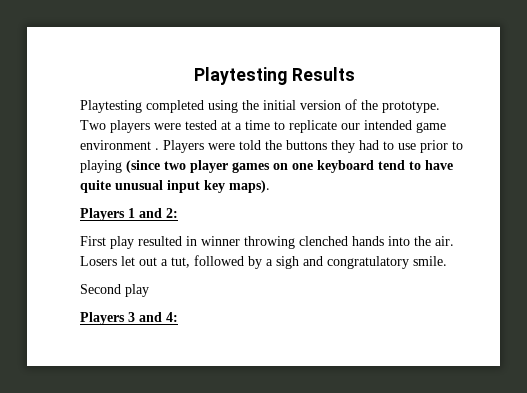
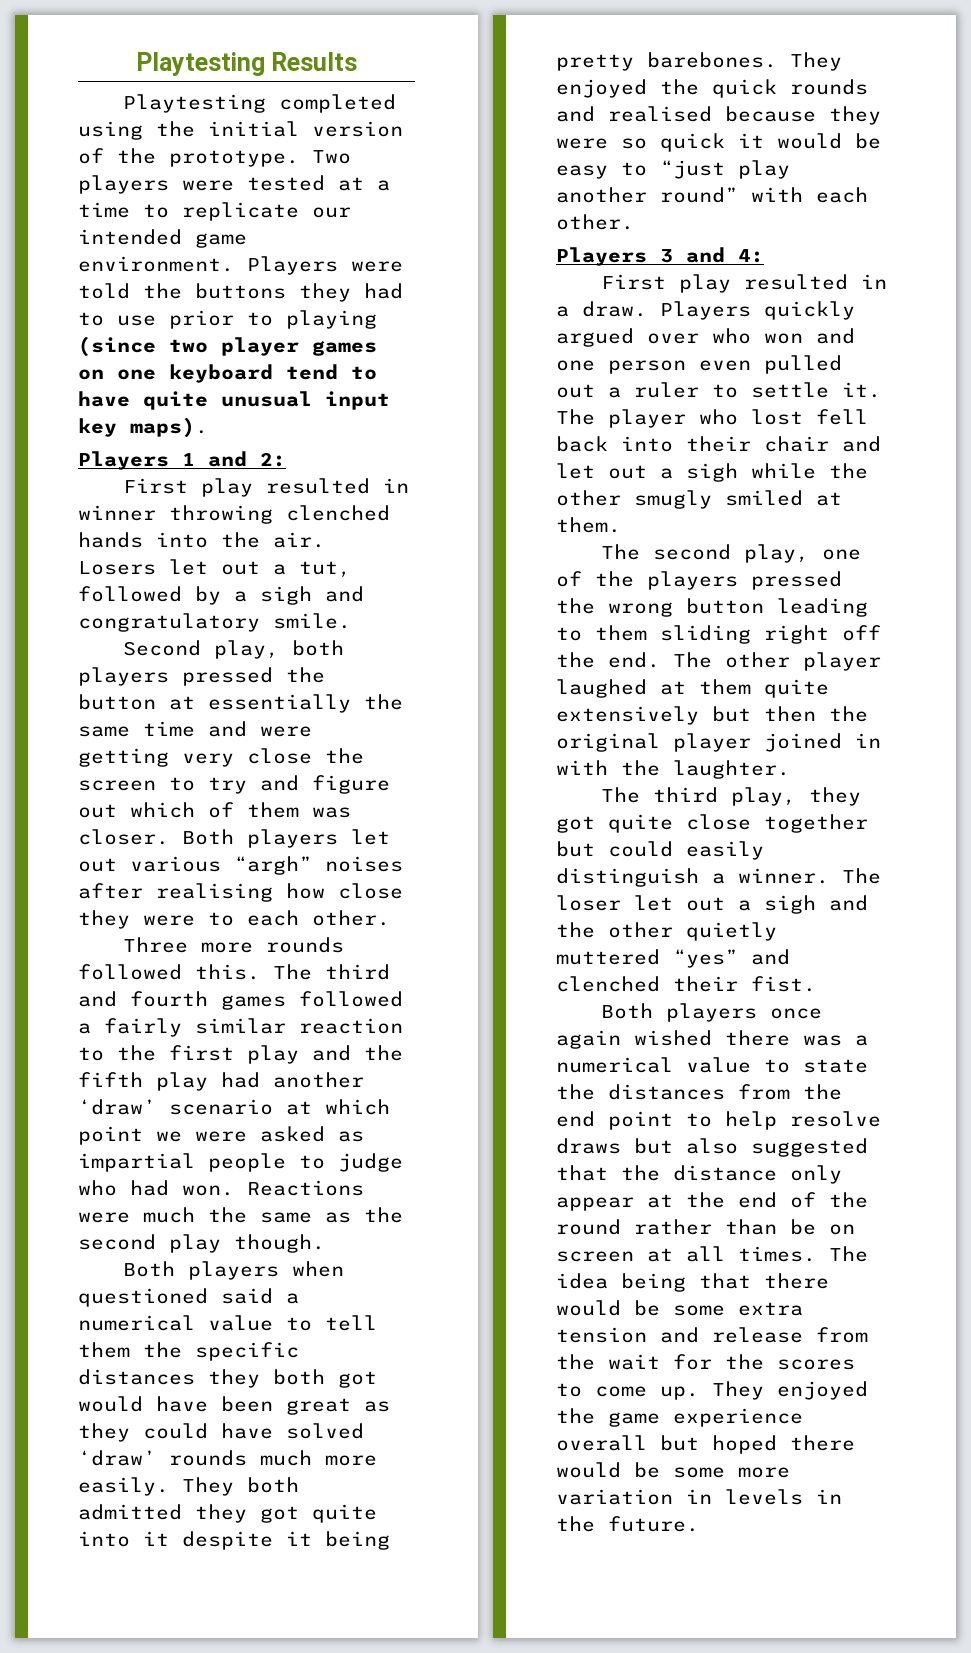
[80,140,159,150] environment . -> [78,256,234,272] environment.
[125,284,149,297] [80,312,178,325] play // Players 3 and 4: -> [214,640,345,659] [78,667,325,686] [78,694,403,713] [78,721,312,737] [78,748,364,767] [78,775,390,794] [78,802,351,818] [78,829,390,848] [78,856,403,875] [78,883,403,902] [78,910,390,929] [123,937,345,953] [78,964,390,980] [78,991,403,1010] [78,1018,403,1037] [78,1045,403,1064] [78,1072,364,1091] [78,1099,390,1115] [78,1126,364,1145] [78,1153,403,1172] [78,1180,364,1196] [78,1207,403,1223] [78,1234,325,1253] [123,1261,345,1280] [78,1288,299,1307] [78,1315,377,1331] [78,1342,299,1361] [78,1369,377,1388] [78,1396,390,1415] [78,1423,364,1442] [78,1450,377,1466] [78,1477,299,1496] [78,1504,377,1523] [78,1531,390,1550] [556,52,842,71] [556,79,868,98] [556,106,881,125] [556,133,881,152] [556,160,790,179] [556,187,868,203] [556,214,634,230] [556,247,764,266] [601,274,888,293] [556,301,855,320] [556,328,855,347] [556,355,842,374] [556,382,881,398] [556,409,868,428] [556,436,881,452] [556,463,868,482] [556,490,842,509] [556,517,621,533] [601,544,862,563] [556,571,842,590] [556,598,868,617] [556,625,881,644] [556,652,881,671] [556,679,829,698] [556,706,868,725] [556,733,881,752] [556,760,790,779] [601,787,862,806] [556,814,868,833] [556,841,764,860] [556,868,881,887] [556,895,868,914] [556,922,777,941] [556,949,790,968] [556,976,816,992] [601,1003,823,1022] [556,1030,868,1049] [556,1057,868,1073] [556,1084,842,1100] [556,1111,881,1130] [556,1138,868,1157] [556,1165,842,1184] [556,1192,868,1211] [556,1219,855,1235] [556,1246,868,1262] [556,1273,829,1292] [556,1300,803,1316] [556,1327,868,1343] [556,1354,855,1370] [556,1381,868,1400] [556,1408,803,1427] [556,1435,855,1454] [556,1462,790,1478] [556,1489,842,1505] [556,1516,699,1532] play, both players pressed the button at essentially the same time and were getting very close the screen to try and figure out which of them was closer. Both players let out various “argh” noises after realising how close they were to each other. // Three more rounds followed this. The third and fourth games followed a fairly similar reaction to the first play and the fifth play had another ‘draw’ scenario at which point we were asked as impartial people to judge who had won. Reactions were much the same as the second play though. // Both players when questioned said a numerical value to tell them the specific distances they both got would have been great as they could have solved ‘draw’ rounds much more easily. They both admitted they got quite into it despite it being pretty barebones. They enjoyed the quick rounds and realised because they were so quick it would be easy to “just play another round” with each other. // Players 3 and 4: // First play resulted in a draw. Players quickly argued over who won and one person even pulled out a ruler to settle it. The player who lost fell back into their chair and let out a sigh while the other smugly smiled at them. // The second play, one of the players pressed the wrong button leading to them sliding right off the end. The other player laughed at them quite extensively but then the original player joined in with the laughter. // The third play, they got quite close together but could easily distinguish a winner. The loser let out a sigh and the other quietly muttered “yes” and clenched their fist. // Both players once again wished there was a numerical value to state the distances from the end point to help resolve draws but also suggested that the distance only appear at the end of the round rather than be on screen at all times. The idea being that there would be some extra tension and release from the wait for the scores to come up. They enjoyed the game experience overall but hoped there would be some more variation in levels in the future.

